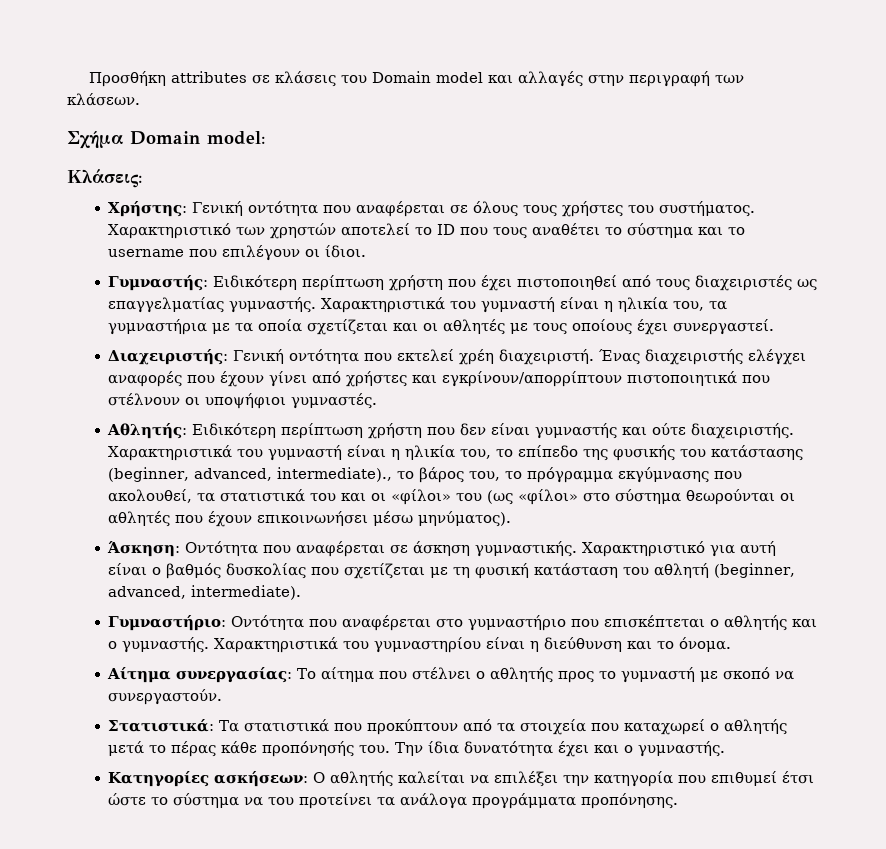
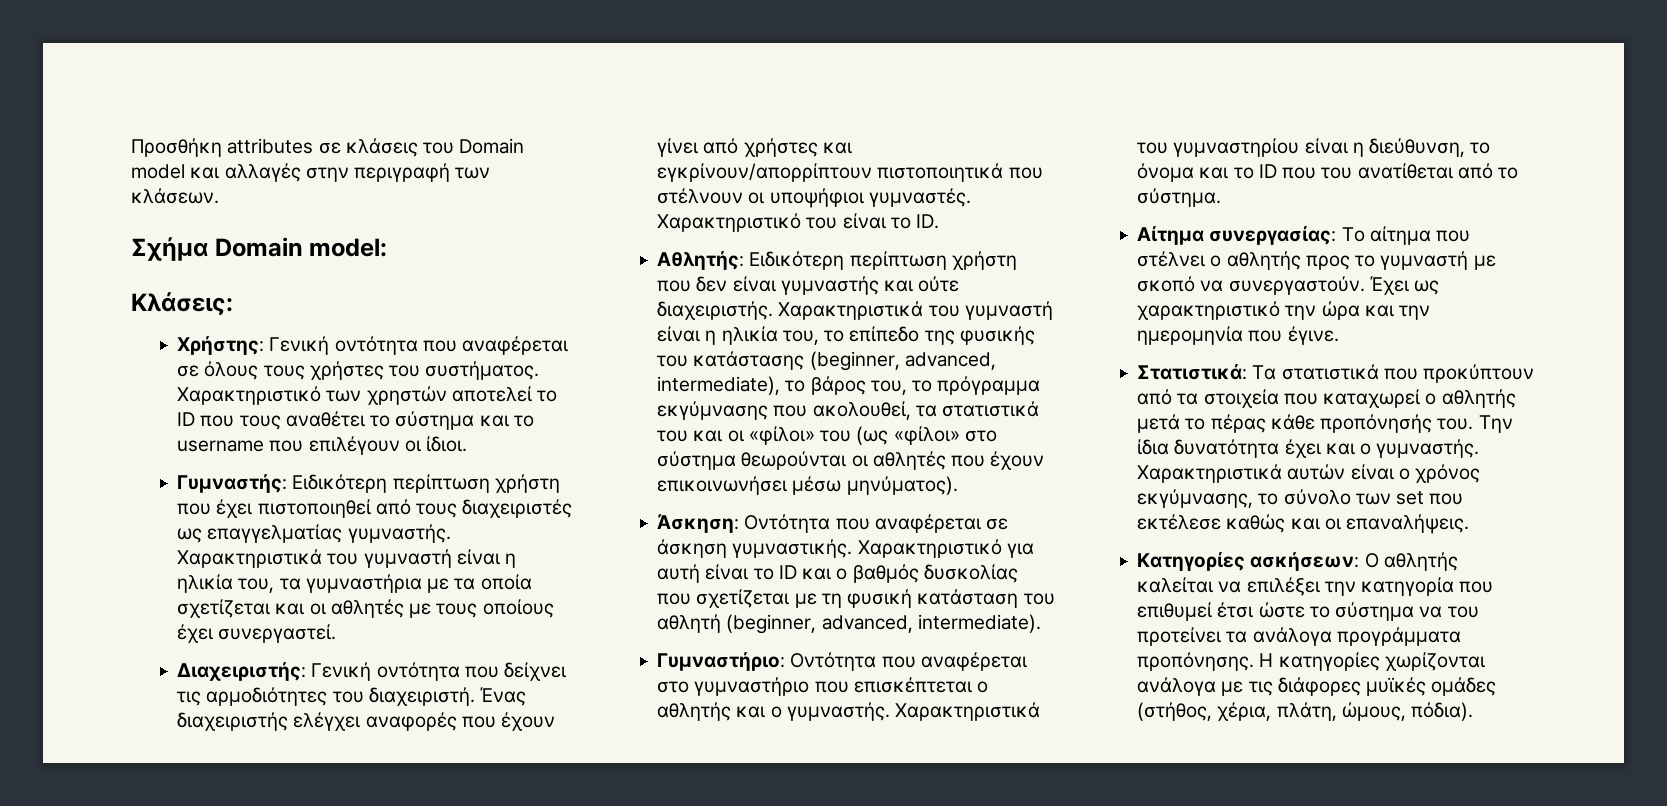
[397,349,495,365] εκτελεί χρέη -> [504,662,567,681] [177,687,364,706] δείχνει τις αρμοδιότητες του
(378, 401) none -> [657,213,940,232] Χαρακτηριστικό του είναι το ID.
[277,467,393,482] intermediate)., -> [657,376,781,395] intermediate),
(148, 569) none -> [753,565,832,580] το ID και
[544,637,732,652] διεύθυνση και το όνομα. -> [1369,138,1491,157] [1137,163,1519,182] [1137,188,1222,207] διεύθυνση, το όνομα και το ID που του ανατίθεται από το σύστημα.
(223, 697) none -> [1369,276,1440,295] [1137,301,1431,320] [1137,326,1339,345] Έχει ως χαρακτηριστικό την ώρα και την ημερομηνία που έγινε.
(726, 749) none -> [1137,464,1481,483] [1137,489,1464,508] [1137,514,1470,534] Χαρακτηριστικά αυτών είναι ο χρόνος εκγύμνασης, το σύνολο των set που εκτέλεσε καθώς και οι επαναλήψεις.
(679, 801) none -> [1259,652,1485,671] [1137,677,1497,696] [1137,702,1474,721] Η κατηγορίες χωρίζονται ανάλογα με τις διάφορες μυϊκές ομάδες (στήθος, χέρια, πλάτη, ώμους, πόδια).

